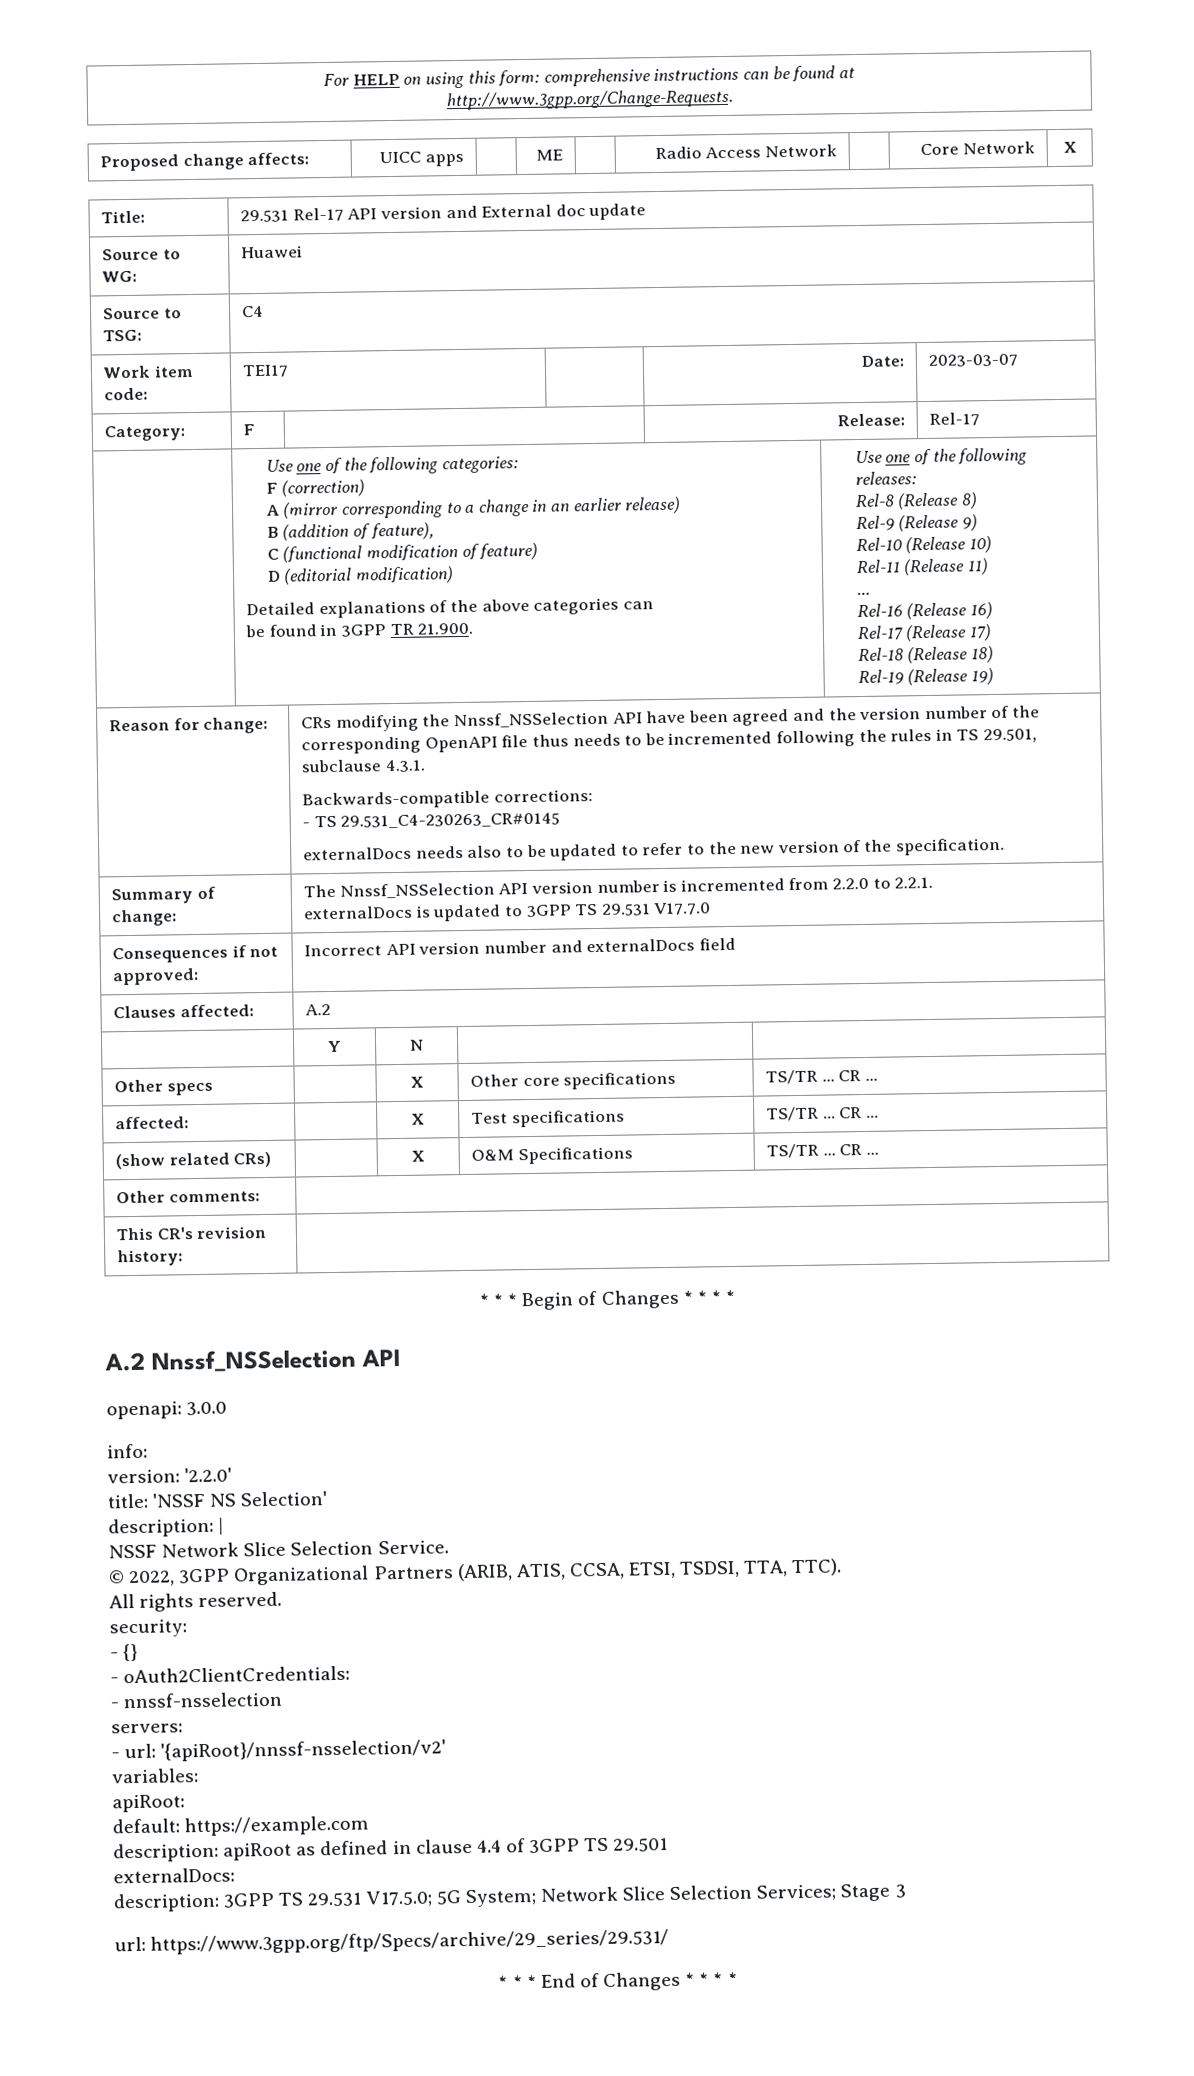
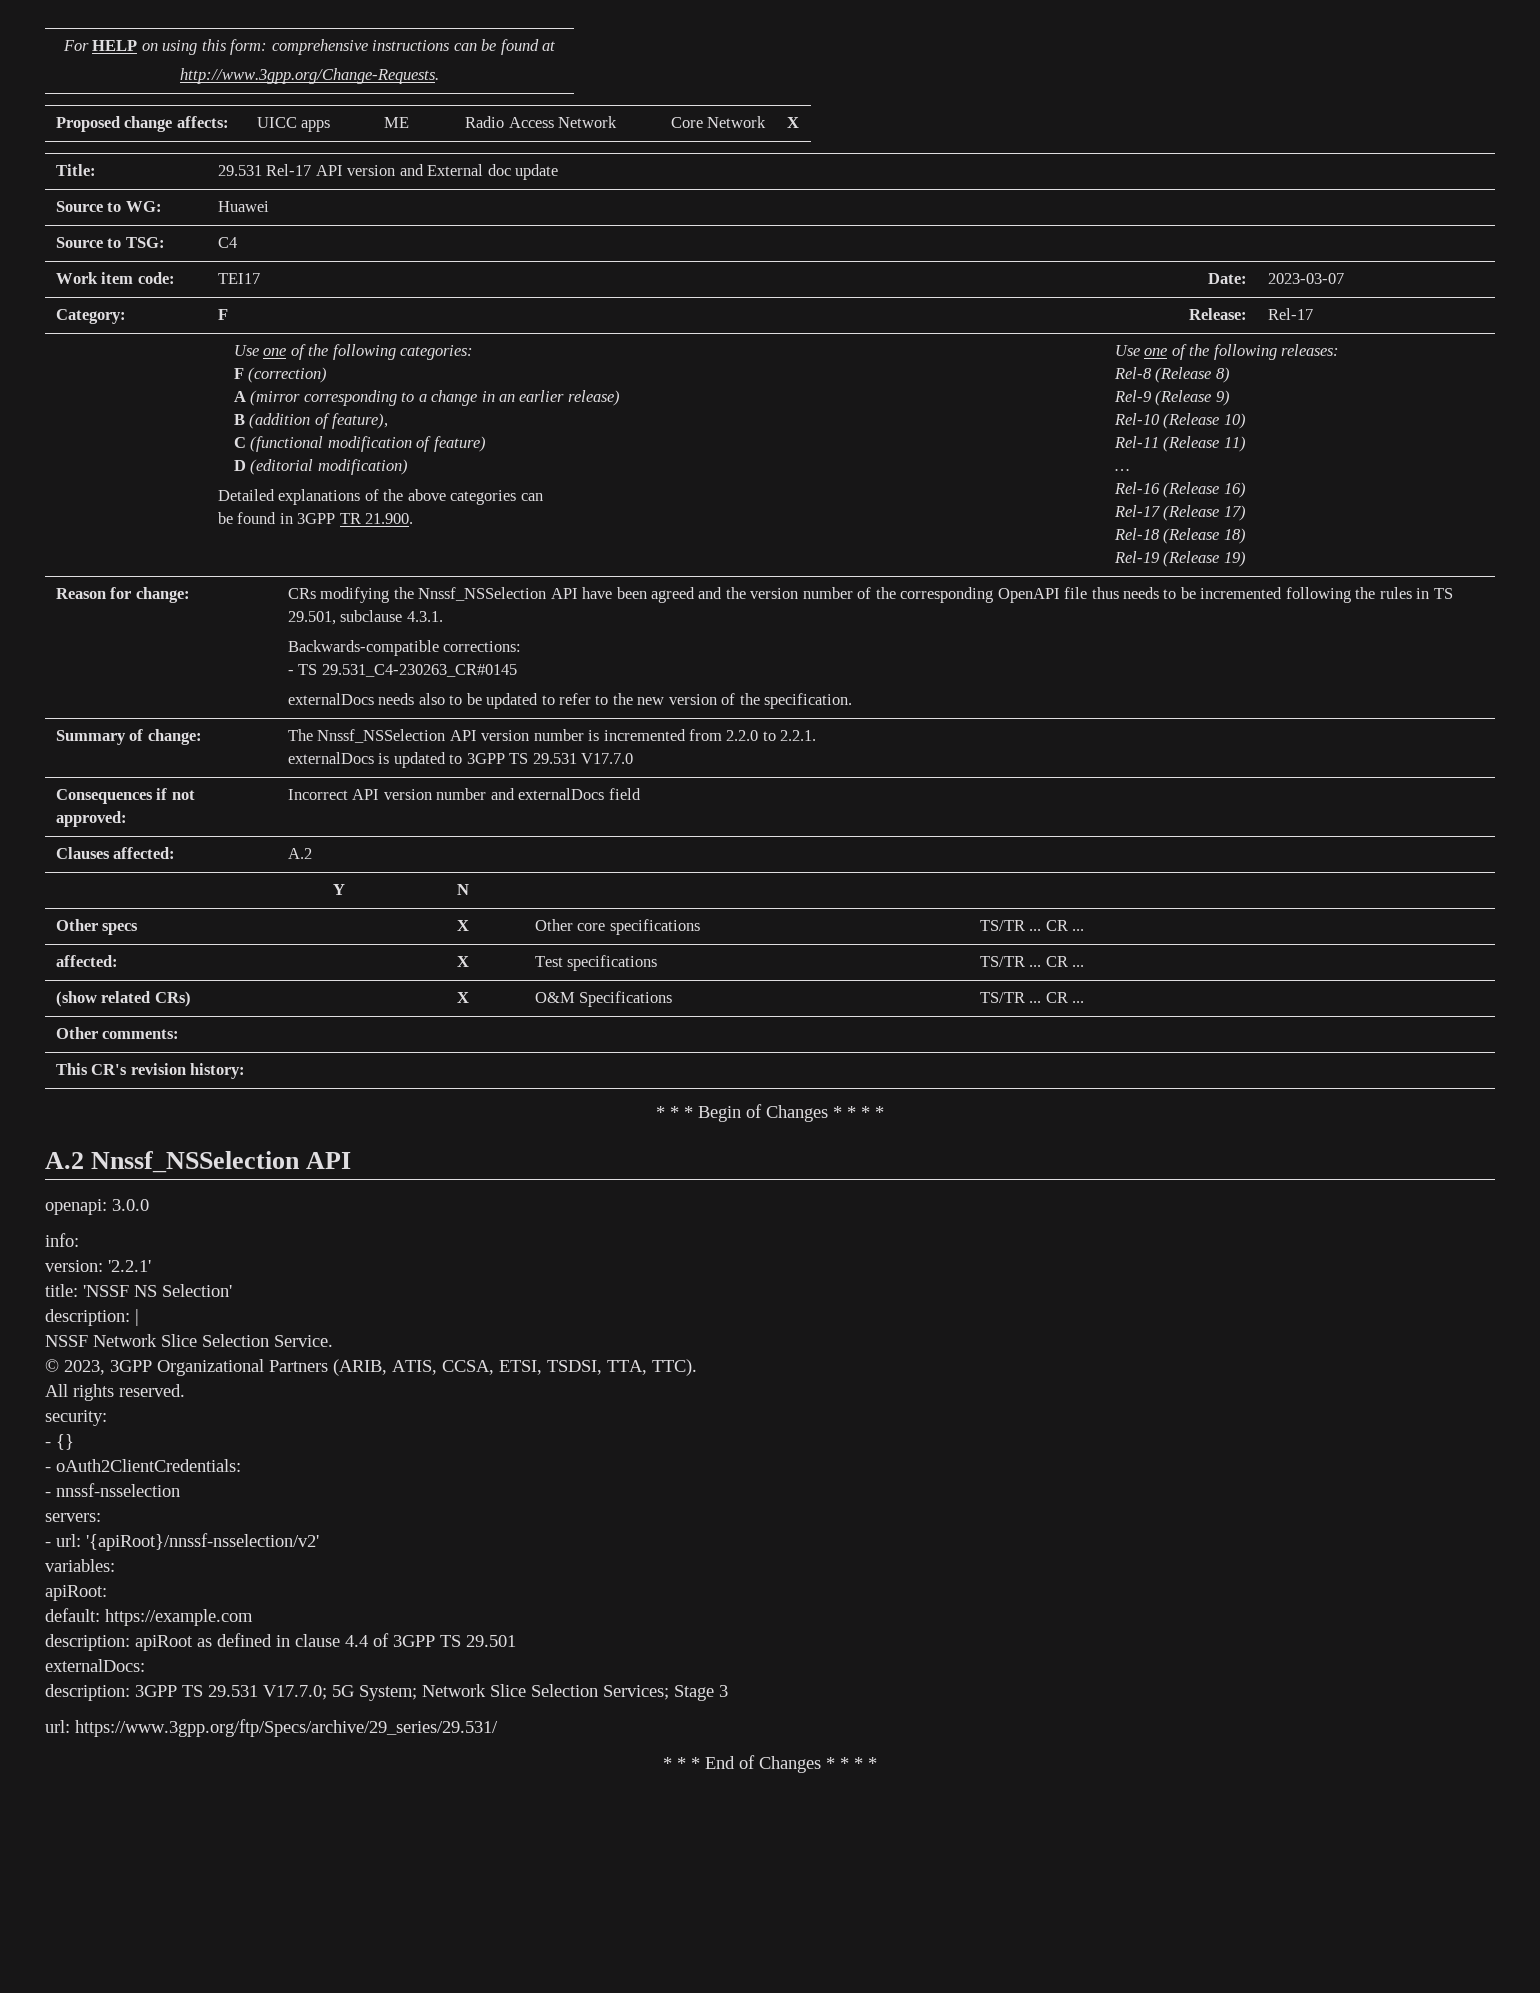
[184,1467,233,1483] '2.2.0' -> [108,1260,151,1272] '2.2.1'
[128,1570,176,1587] 2022, -> [64,1360,105,1375] 2023,
[365,1890,433,1908] V17.5.0; -> [263,1685,327,1700] V17.7.0;

